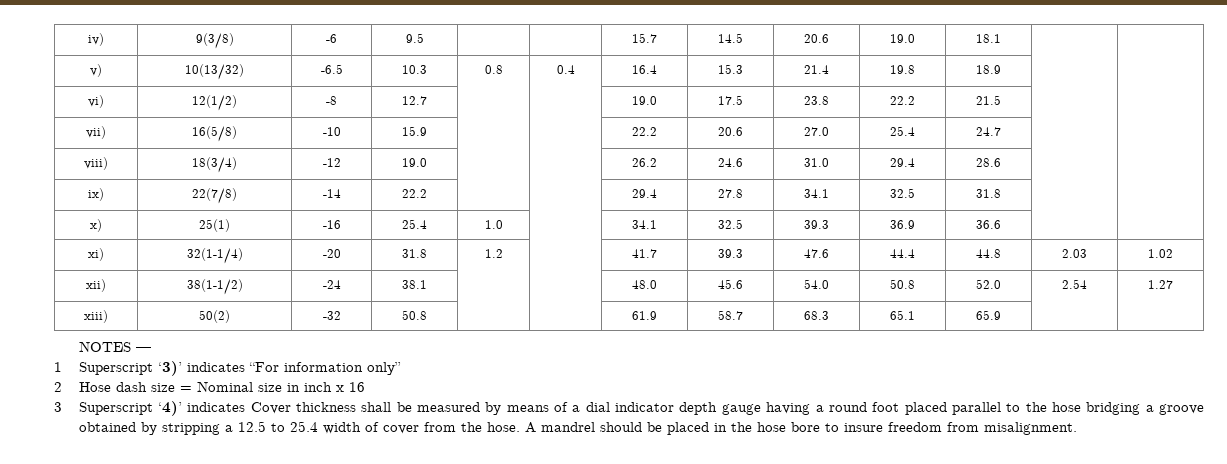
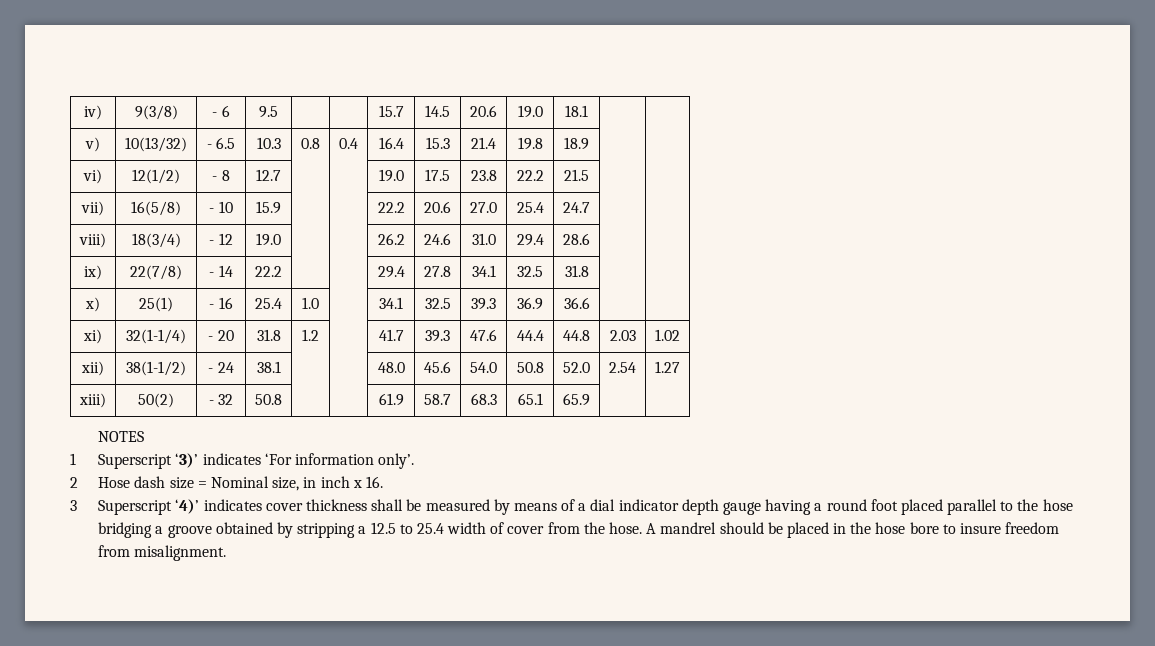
[326,34,337,43] -6 -> [212,105,230,117] - 6
[320,64,343,74] -6.5 -> [206,137,236,149] - 6.5
[326,96,337,105] -8 -> [212,170,230,181] - 8
[322,127,341,136] -10 -> [209,201,233,213] - 10
[322,158,341,167] -12 -> [209,233,233,245] - 12
[322,189,341,198] -14 -> [209,265,233,277] - 14
[322,220,341,229] -16 -> [209,297,233,309] - 16
[322,249,341,258] -20 -> [208,330,234,341] - 20
[322,280,341,289] -24 -> [208,362,234,373] - 24
[322,311,341,320] -32 -> [208,394,234,405] - 32
[135,347,151,352] — -> (145, 436) none
[248,362,401,375] “For information only” -> [264,453,415,469] ‘For information only’.
[257,383,282,392] size -> [272,477,300,491] size,
[348,382,365,392] 16 -> [365,476,383,488] 16.
[250,402,291,414] Cover -> [265,503,303,511] cover

